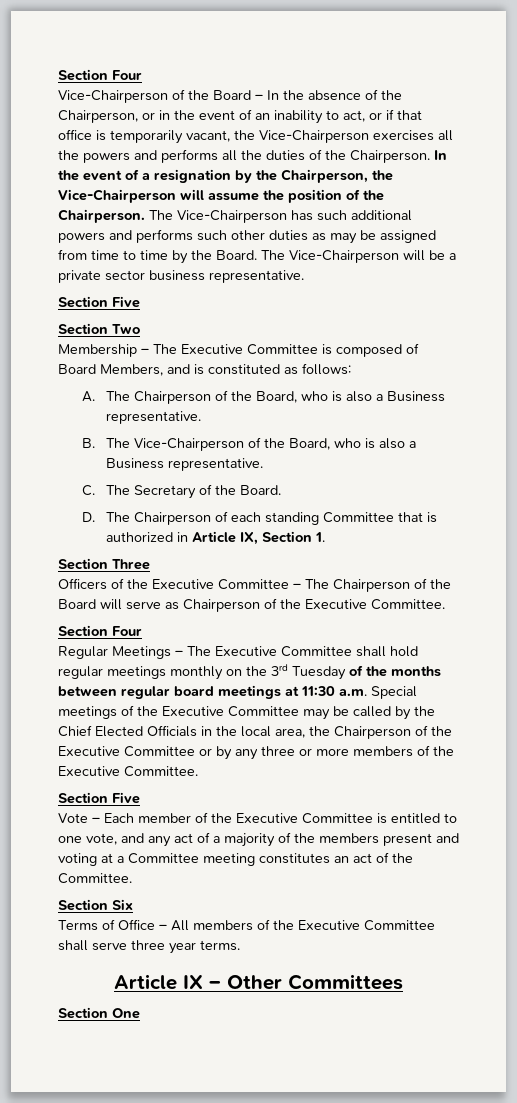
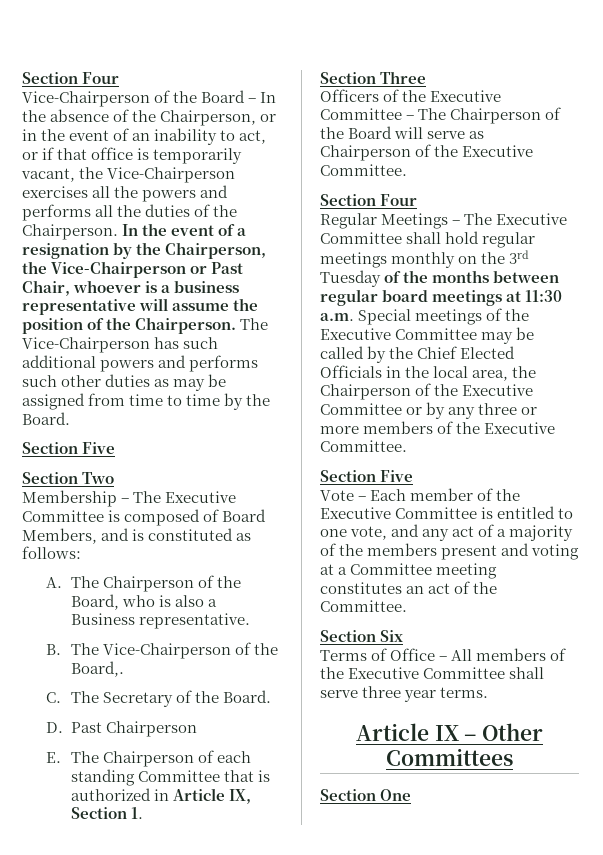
(176, 196) none -> [190,262,244,274] [22,280,240,296] [22,299,136,315] or Past Chair, whoever is a business representative
[261,250,456,263] [58,270,304,283] The Vice-Chairperson will be a private sector business representative. -> (70, 418) none
[288,438,416,450] [105,458,263,471] Board, who is also a Business representative. -> [70,661,124,677] Board,.
(95, 517) none -> [70,721,197,737] [46,752,62,763] Past Chairperson // E.

